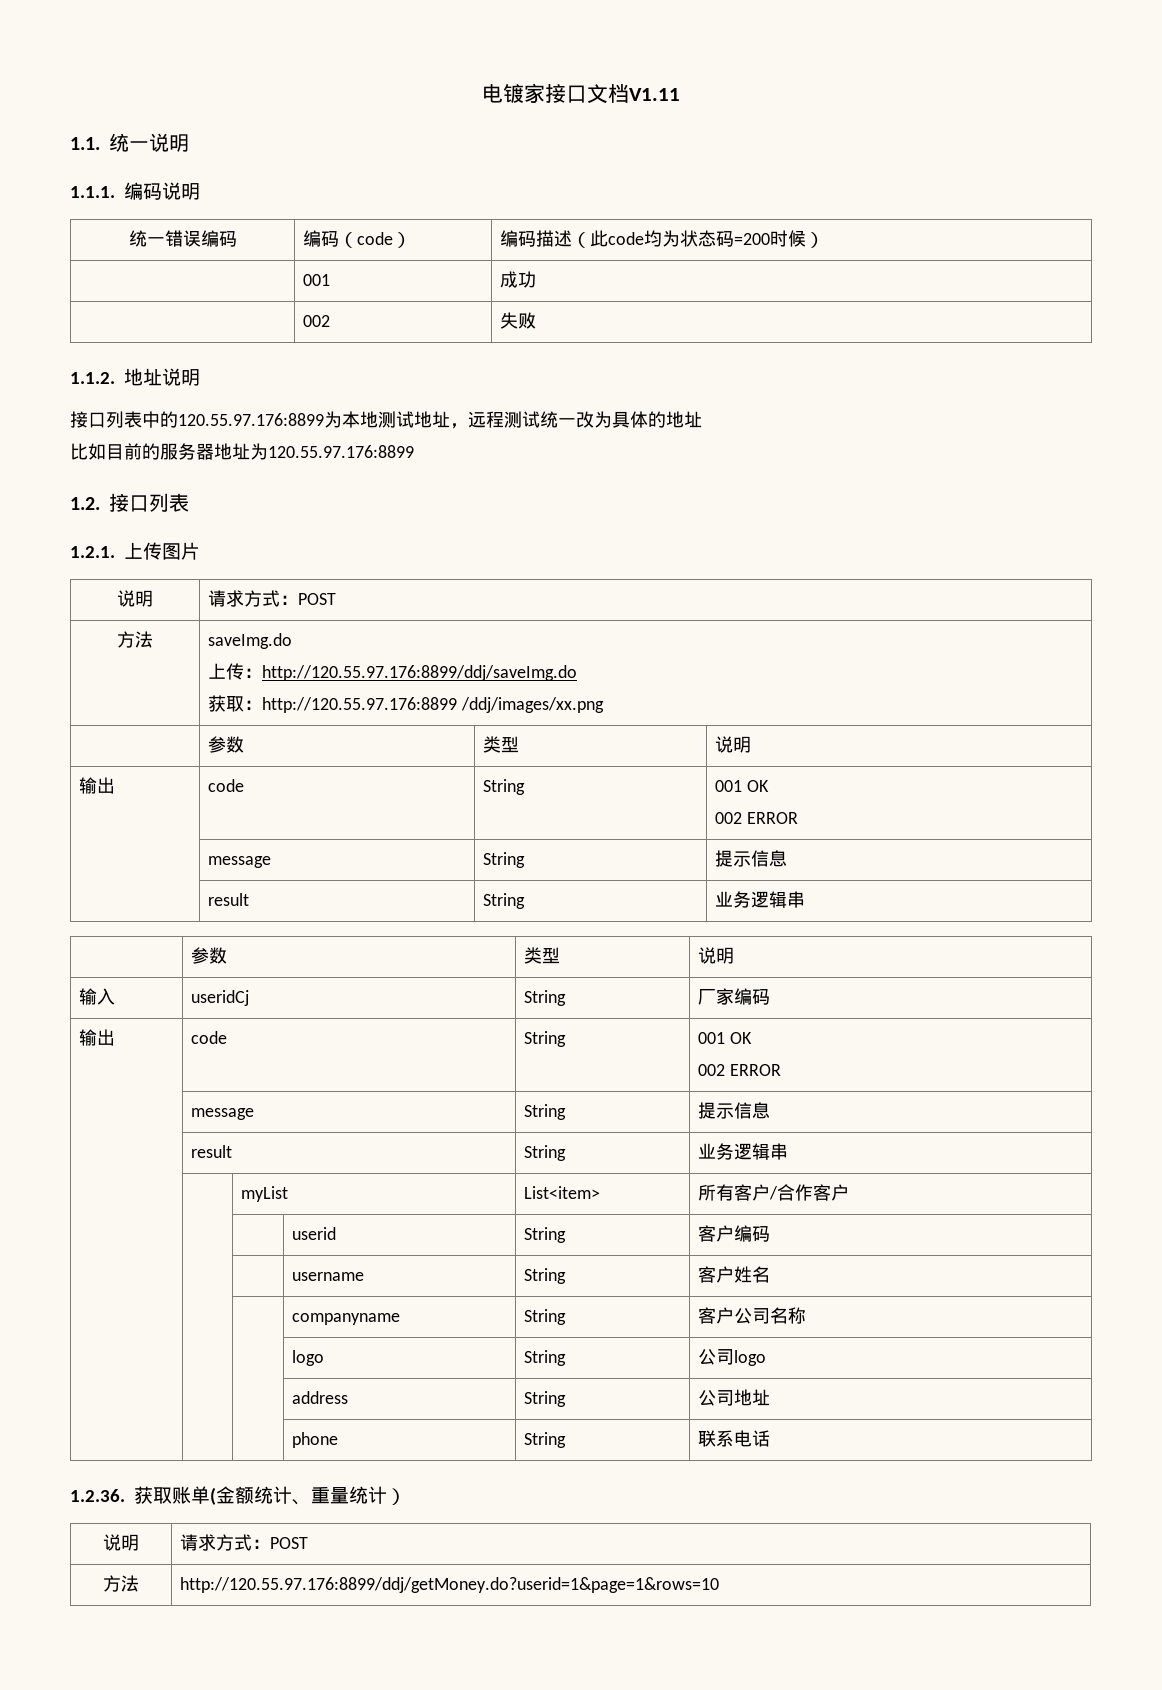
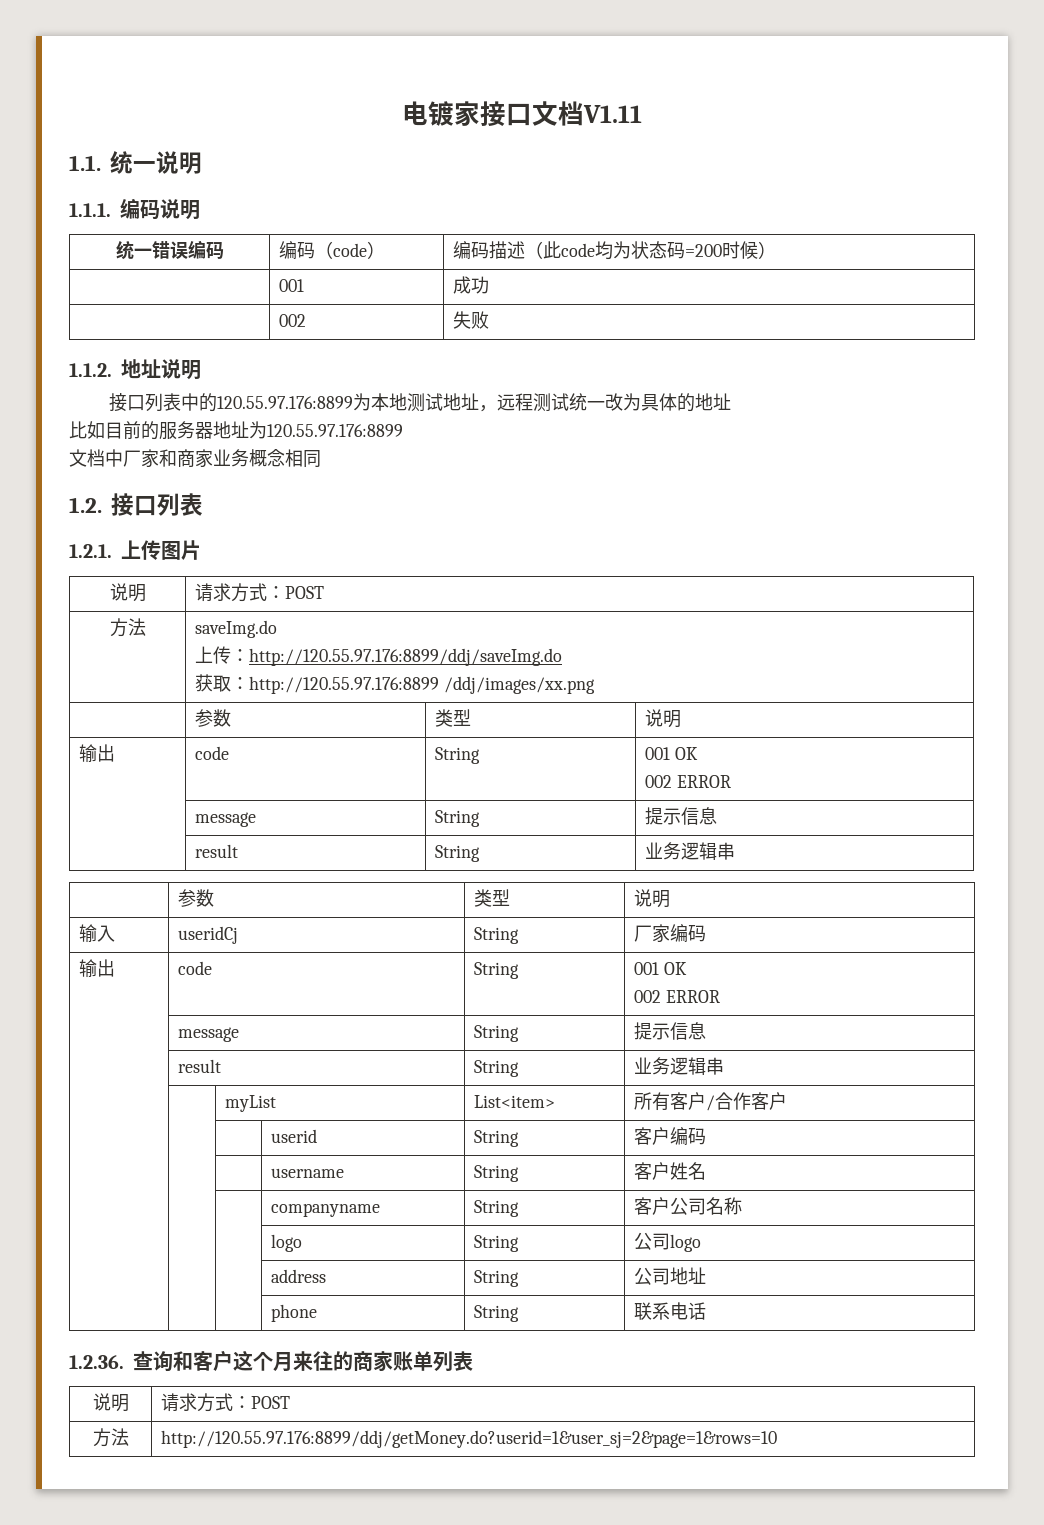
(414, 451) none -> [69,449,321,468] // 文档中厂家和商家业务概念相同
[134,1486,406,1505] [103,1534,139,1551] [180,1534,309,1551] [103,1575,139,1592] [180,1577,720,1593] 获取账单(金额统计、重量统计） // 说明 | 请求方式：POST // 方法 | http://120.55.97.176:8899/ddj/getMoney.do?userid=1&page=1&rows=10 -> [133,1350,473,1372] [92,1393,129,1412] [161,1393,291,1412] [92,1428,129,1447] [161,1430,778,1448] 查询和客户这个月来往的商家账单列表 // 说明 | 请求方式：POST // 方法 | http://120.55.97.176:8899/ddj/getMoney.do?userid=1&user_sj=2&page=1&rows=10

